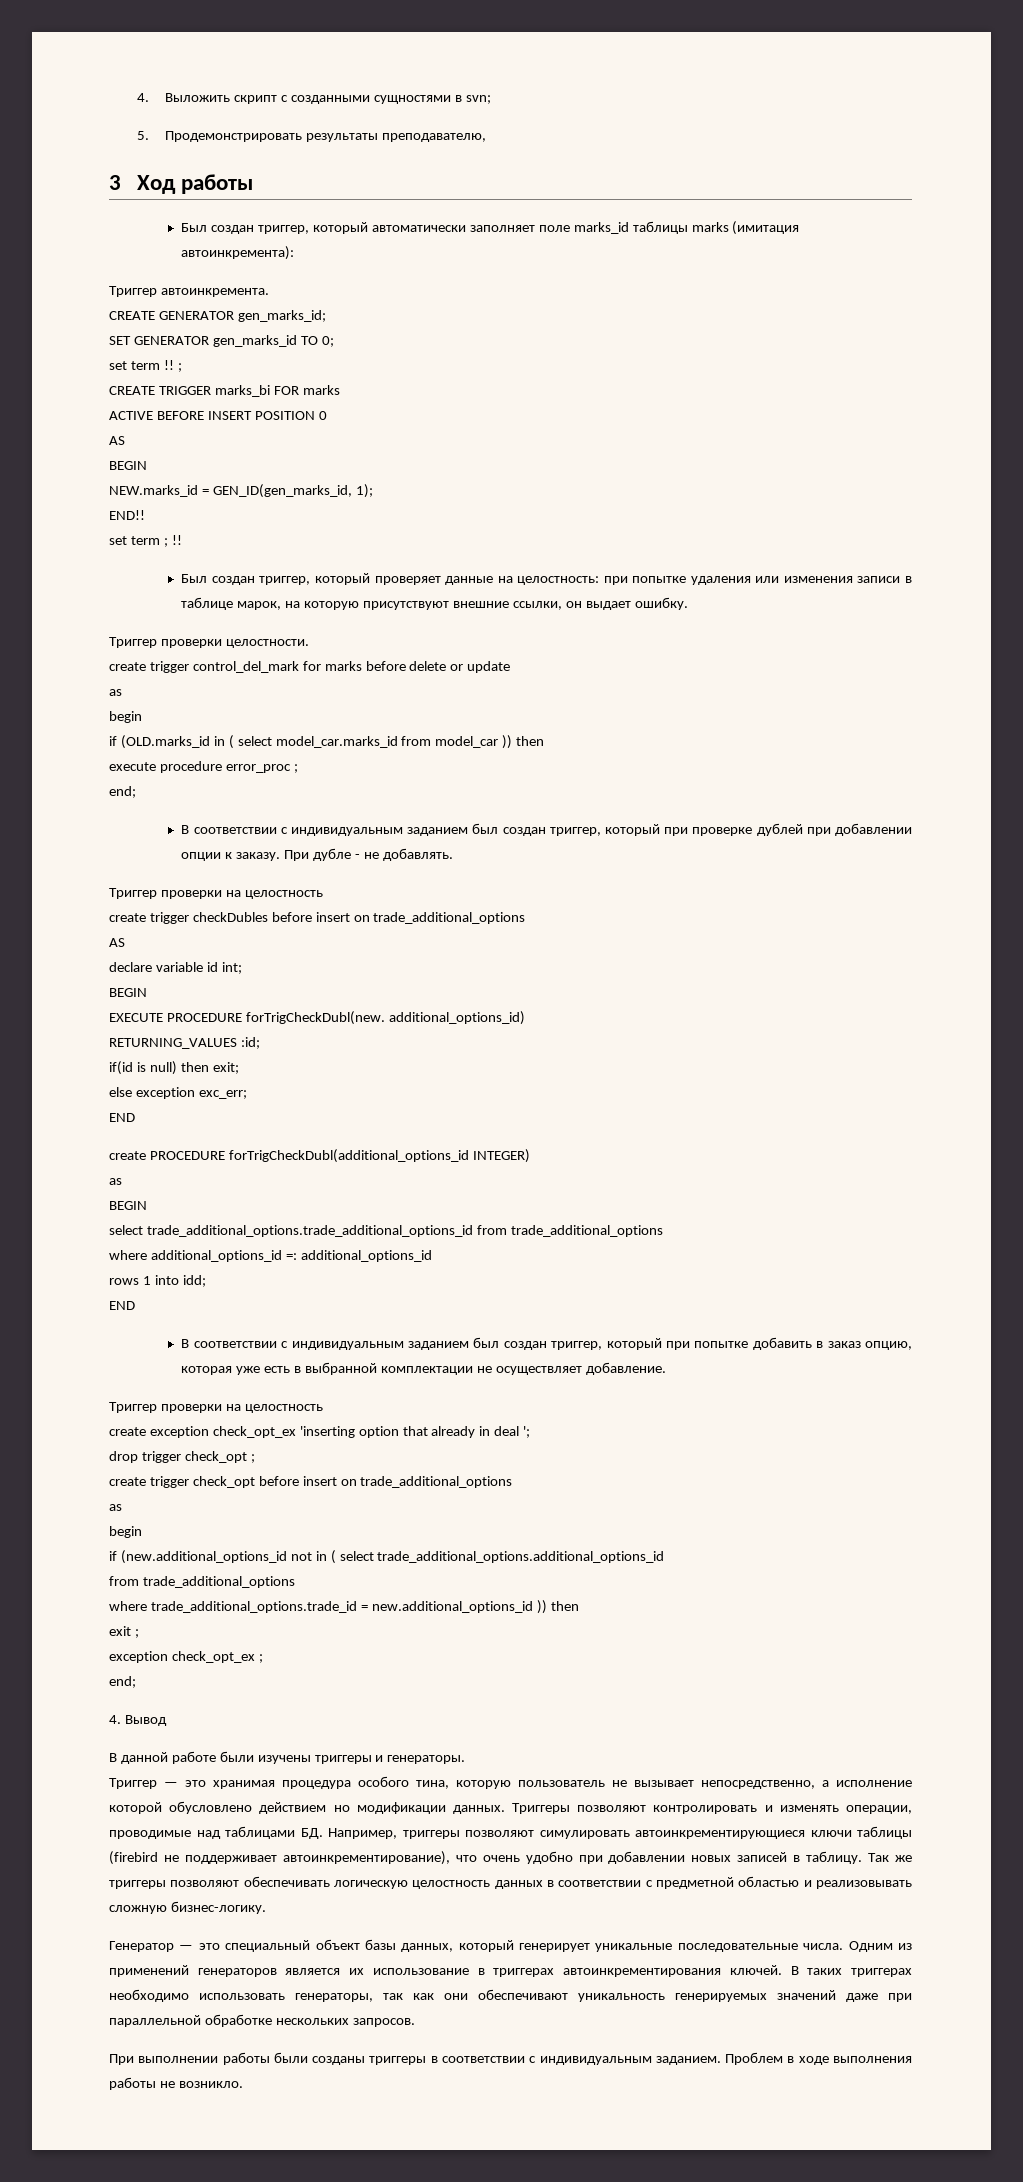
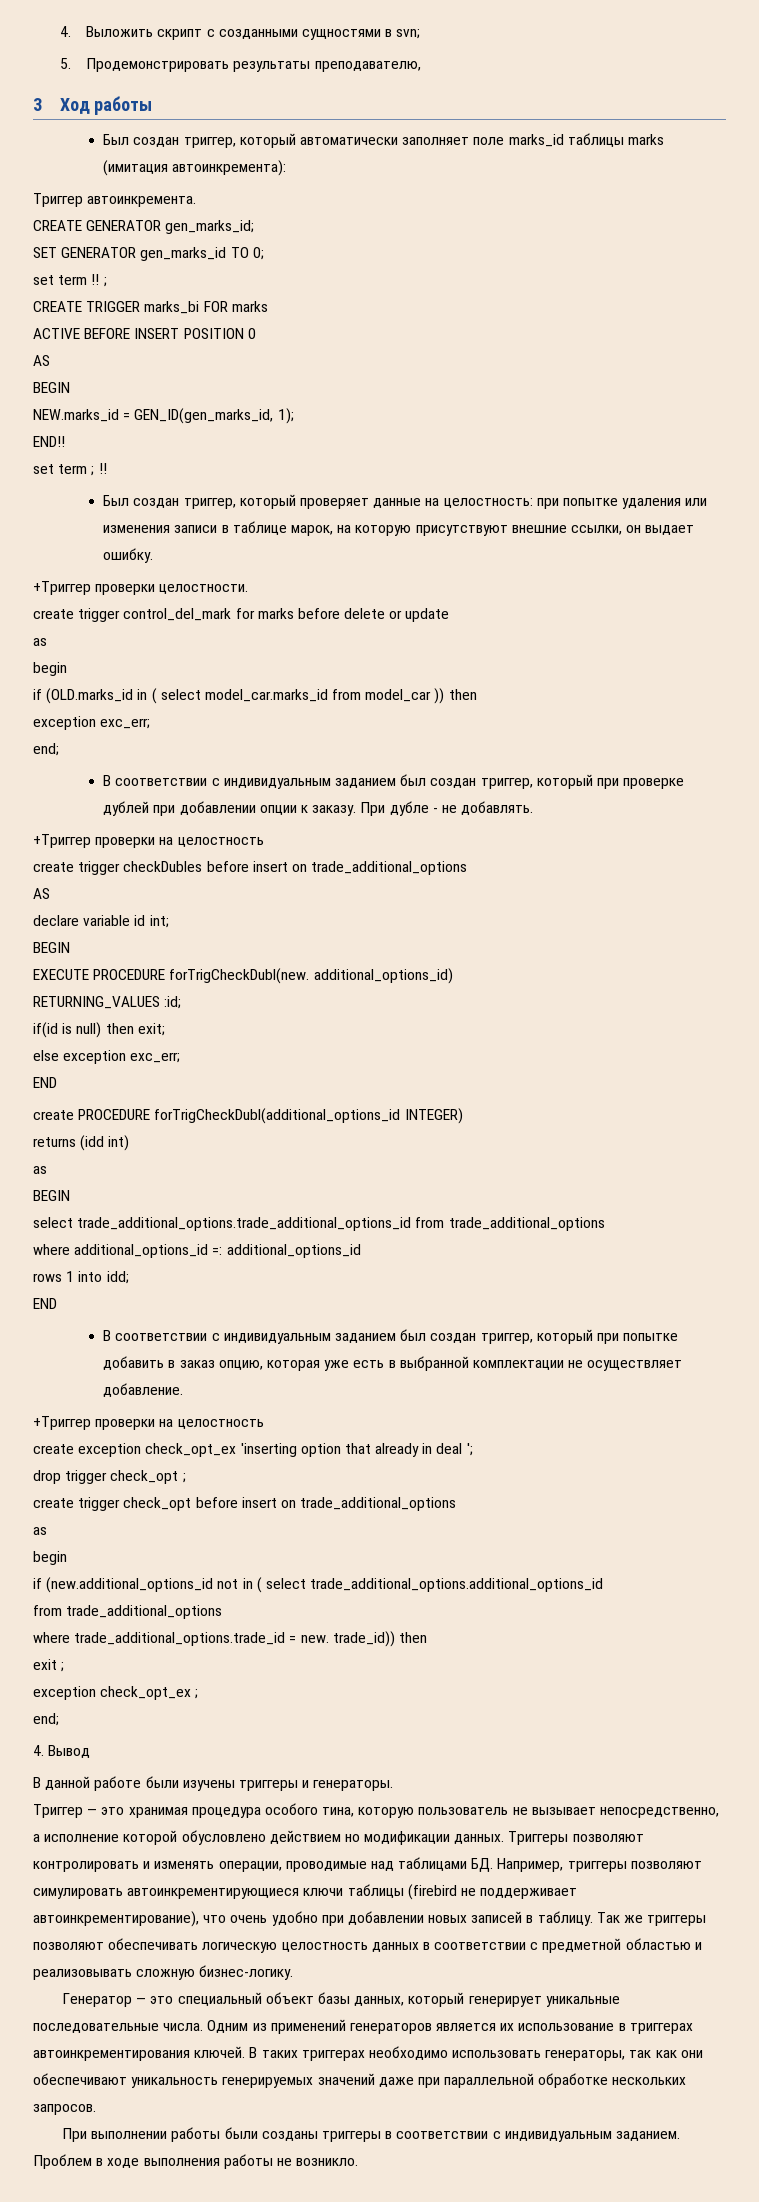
[109,637,157,648] Триггер -> [33,581,91,595] +Триггер
[109,761,298,773] execute procedure error_proc ; -> [33,716,151,730] exception exc_err;
[109,888,157,899] Триггер -> [33,834,91,848] +Триггер
(530, 1156) none -> [33,1135,130,1151] // returns (idd int)
[109,1402,157,1413] Триггер -> [33,1416,91,1430] +Триггер
[371,1600,547,1614] new.additional_options_id )) -> [300,1631,395,1647] new. trade_id))

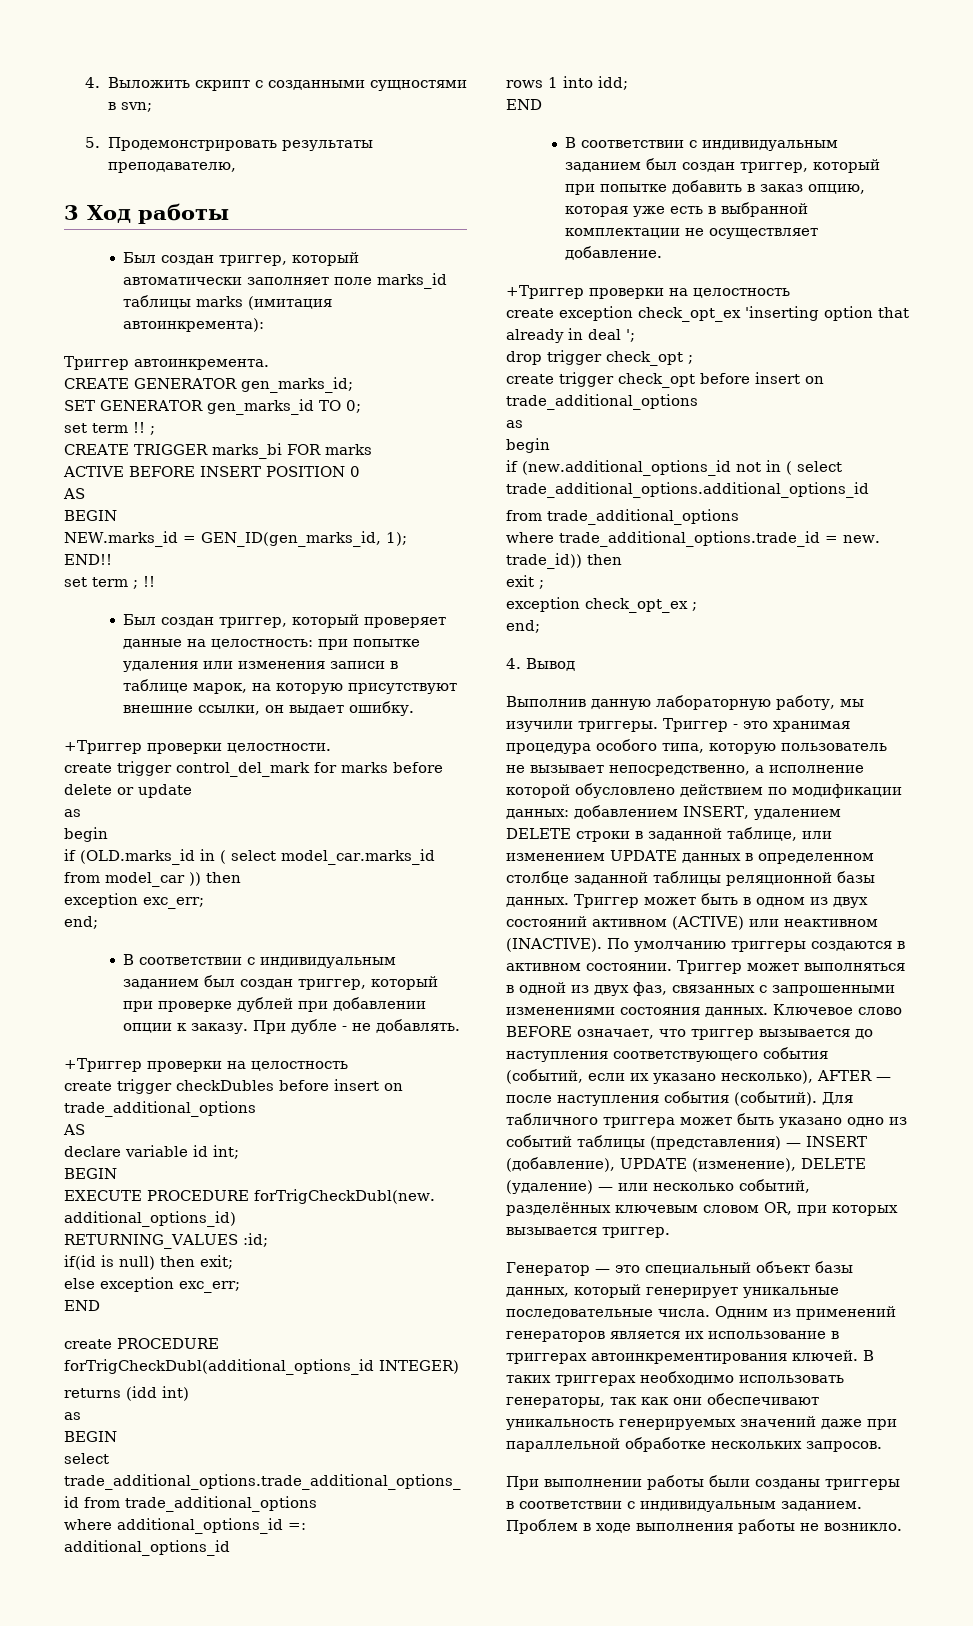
[33,1776,394,1791] [33,1804,98,1818] В данной работе были изучены триггеры и генераторы. // Триггер — -> [506,695,864,710] [506,718,738,732] Выполнив данную лабораторную работу, мы изучили триггеры. Триггер -
[322,1807,355,1817] тина, -> [662,743,704,753] типа,
[344,1831,644,1845] [33,1857,702,1872] [33,1884,578,1900] [33,1911,707,1927] [33,1938,702,1953] [33,1965,294,1980] но модификации данных. Триггеры позволяют контролировать и изменять операции, проводимые над таблицами БД. Например, триггеры позволяют симулировать автоинкрементирующиеся ключи таблицы (firebird не поддерживает автоинкрементирование), что очень удобно при добавлении новых записей в таблицу. Так же триггеры позволяют обеспечивать логическую целостность данных в соответствии с предметной областью и реализовывать сложную бизнес-логику. -> [768,784,902,798] [506,805,841,820] [506,827,832,842] [506,850,874,864] [506,871,875,886] [506,893,868,908] [506,916,878,930] [506,938,905,952] [506,960,905,974] [506,982,895,996] [506,1004,902,1017] [506,1026,873,1040] [506,1047,828,1062] [506,1069,891,1084] [506,1091,853,1106] [506,1113,907,1128] [506,1135,867,1150] [506,1157,866,1172] [506,1179,810,1194] [506,1202,898,1216] [506,1227,670,1238] по модификации данных: добавлением INSERT, удалением DELETE строки в заданной таблице, или изменением UPDATE данных в определенном столбце заданной таблицы реляционной базы данных. Триггер может быть в одном из двух состояний активном (ACTIVE) или неактивном (INACTIVE). По умолчанию триггеры создаются в активном состоянии. Триггер может выполняться в одной из двух фаз, связанных с запрошенными изменениями состояния данных. Ключевое слово BEFORE означает, что триггер вызывается до наступления соответствующего события (событий, если их указано несколько), AFTER — после наступления события (событий). Для табличного триггера может быть указано одно из событий таблицы (представления) — INSERT (добавление), UPDATE (изменение), DELETE (удаление) — или несколько событий, разделённых ключевым словом OR, при которых вызывается триггер.

